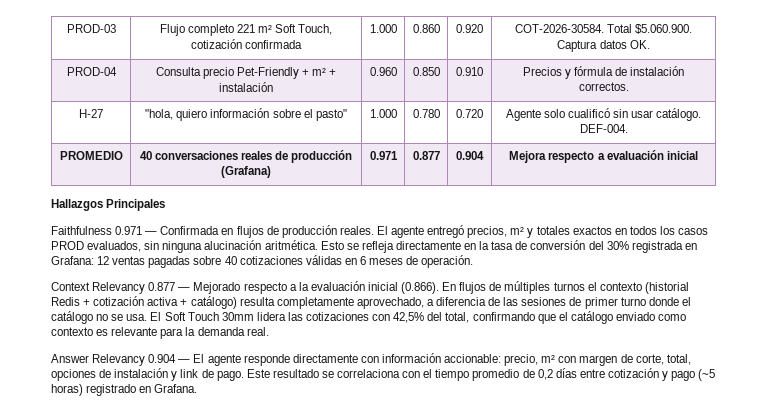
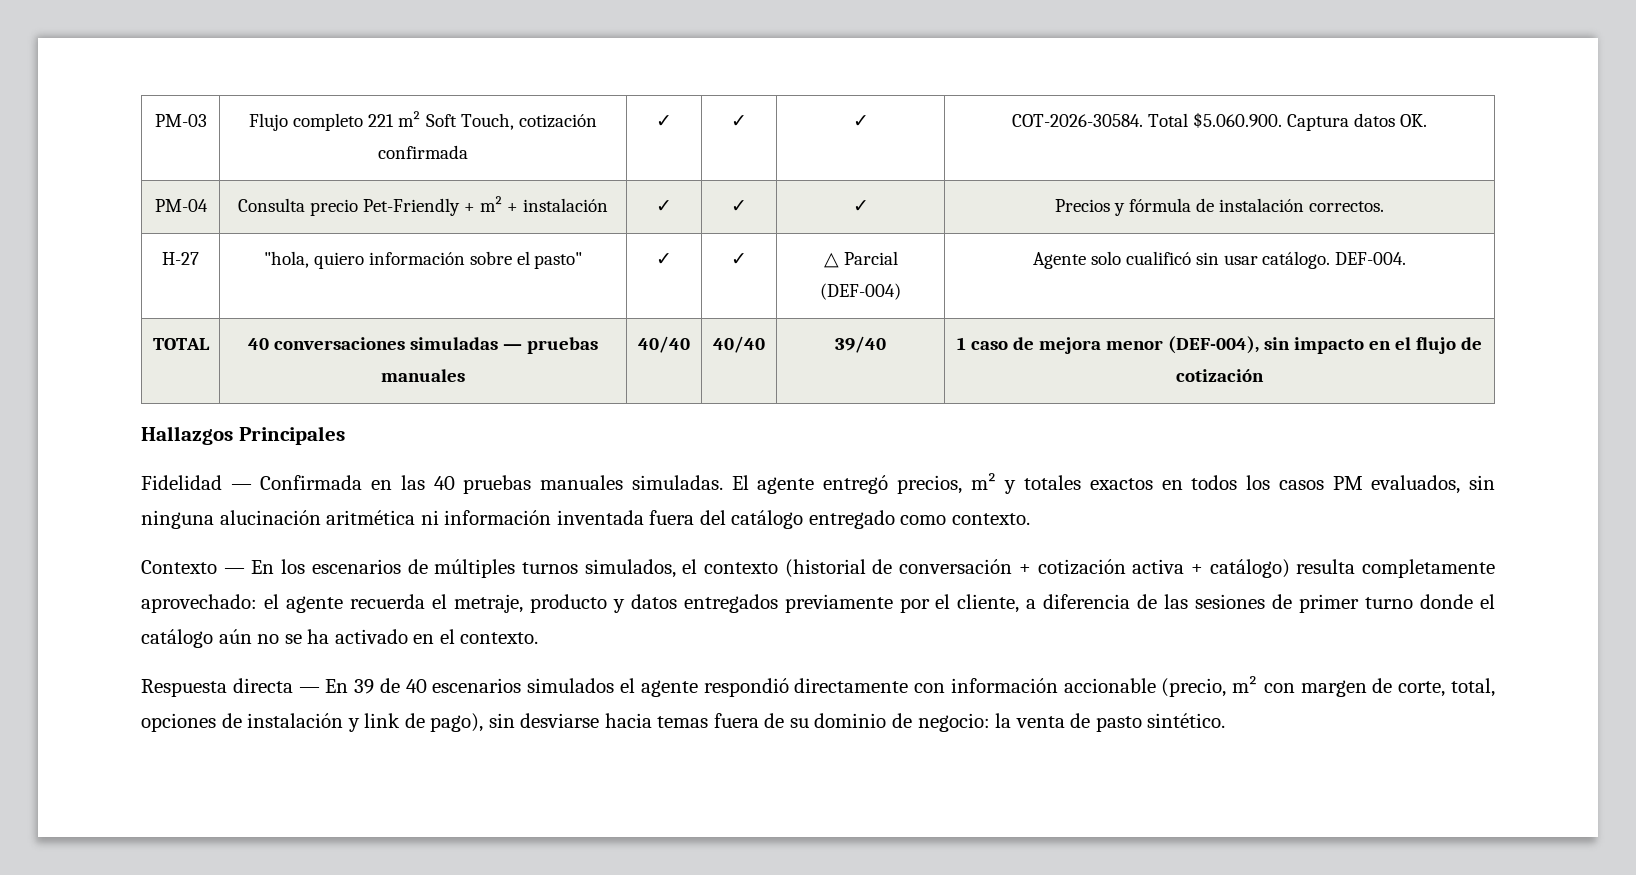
[66,24,116,33] PROD-03 -> [154,114,207,127] PM-03
[369,24,397,33] [412,24,440,33] [456,24,483,33] 1.000 | 0.860 | 0.920 -> [656,115,672,127] [731,115,747,127] [852,115,869,127] ✓ | ✓ | ✓
[66,67,117,76] PROD-04 -> [154,199,208,212] PM-04
[369,67,397,76] [412,67,440,76] [456,67,483,76] 0.960 | 0.850 | 0.910 -> [656,200,672,212] [731,200,747,212] [852,200,869,212] ✓ | ✓ | ✓
[369,109,397,118] [412,109,440,118] [456,109,483,118] 1.000 | 0.780 | 0.720 -> [656,253,672,265] [731,253,747,265] [823,251,898,268] [820,283,901,300] ✓ | ✓ | △ Parcial (DEF-004)
[59,151,123,160] PROMEDIO -> [152,338,210,350] TOTAL
[240,150,353,163] [220,166,271,178] [369,151,398,160] [412,151,440,160] [456,151,484,160] [509,150,698,163] reales de producción (Grafana) | 0.971 | 0.877 | 0.904 | Mejora respecto a evaluación inicial -> [410,337,598,354] [381,369,465,382] [638,336,690,353] [713,336,765,353] [835,336,886,353] [957,336,1482,354] [1176,369,1264,382] simuladas — pruebas manuales | 40/40 | 40/40 | 39/40 | 1 caso de mejora menor (DEF-004), sin impacto en el flujo de cotización
[51,226,143,235] Faithfulness 0.971 -> [141,475,222,490] Fidelidad
[236,225,374,238] flujos de producción reales. -> [400,475,723,494] las 40 pruebas manuales simuladas.
[51,241,84,250] PROD -> [1332,476,1363,490] PM
[264,240,697,253] [51,255,474,268] [51,281,487,294] aritmética. Esto se refleja directamente en la tasa de conversión del 30% registrada en Grafana: 12 ventas pagadas sobre 40 cotizaciones válidas en 6 meses de operación. // Context Relevancy 0.877 — Mejorado respecto a la evaluación inicial (0.866). En flujos -> [326,510,1030,529] [141,559,401,574] aritmética ni información inventada fuera del catálogo entregado como contexto. // Contexto — En los escenarios
(585, 286) none -> [584,559,676,578] simulados,
[51,297,80,306] Redis -> [872,559,1013,574] de conversación
[356,297,424,309] aprovechado, -> [141,594,1020,613] aprovechado: el agente recuerda el metraje, producto y datos entregados previamente por el cliente,
(93, 317) none -> [218,629,252,644] aún
[126,311,687,324] [51,327,269,339] [51,354,290,366] usa. El Soft Touch 30mm lidera las cotizaciones con 42,5% del total, confirmando que el catálogo enviado como contexto es relevante para la demanda real. // Answer Relevancy 0.904 — El agente responde -> [307,629,539,644] [141,678,789,697] ha activado en el contexto. // Respuesta directa — En 39 de 40 escenarios simulados el agente respondió
[444,354,539,366] accionable: precio, -> [1063,678,1227,697] accionable (precio,
[216,368,716,381] [51,384,198,396] pago. Este resultado se correlaciona con el tiempo promedio de 0,2 días entre cotización y pago (~5 horas) registrado en Grafana. -> [430,713,1226,732] pago), sin desviarse hacia temas fuera de su dominio de negocio: la venta de pasto sintético.

